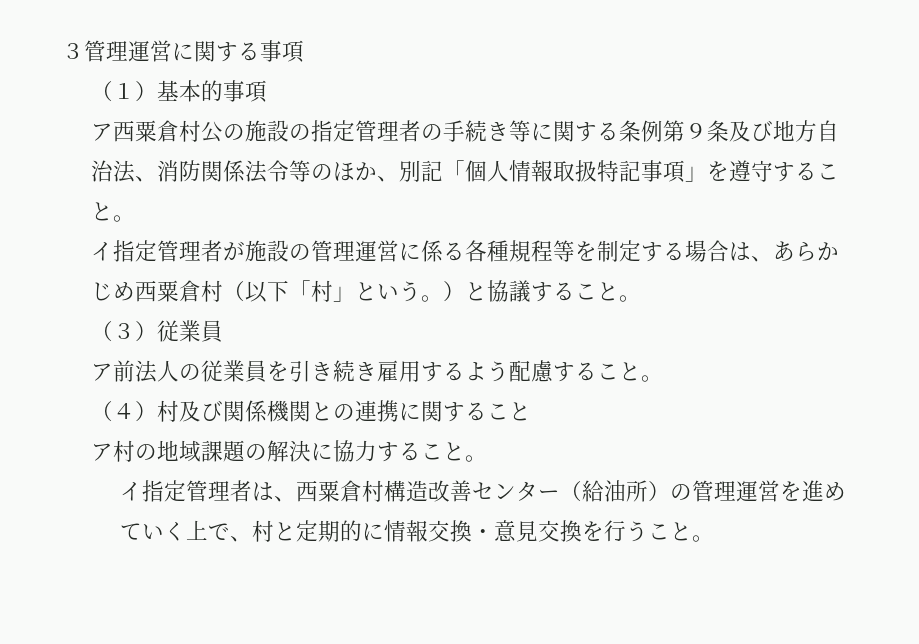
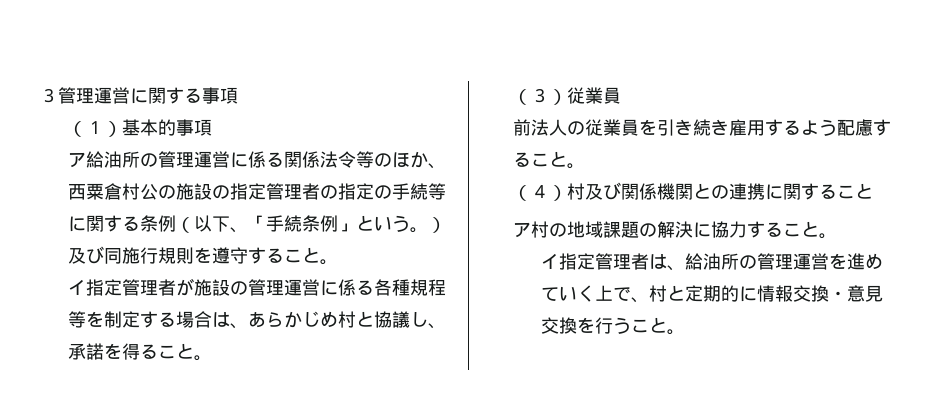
(113, 132) none -> [86,151,447,169] 給油所の管理運営に係る関係法令等のほか、
[442,120,509,142] 手続き -> [338,183,429,200] 指定の手続
[662,120,839,142] [90,160,707,183] 第９条及び地方自治法、消防関係法令等のほか、別記「個人情報取扱特記事項」 -> [176,215,447,233] [68,246,195,264] （以下、「手続条例」という。）及び同施行規則
[134,280,553,303] 西粟倉村（以下「村」という。）と協議す -> [338,311,447,329] [68,343,141,360] 村と協議し、承諾を得
[90,363,113,381] ア -> (622, 95) none
[295,480,670,502] 西粟倉村構造改善センター（給油所） -> [685,253,740,270] 給油所

